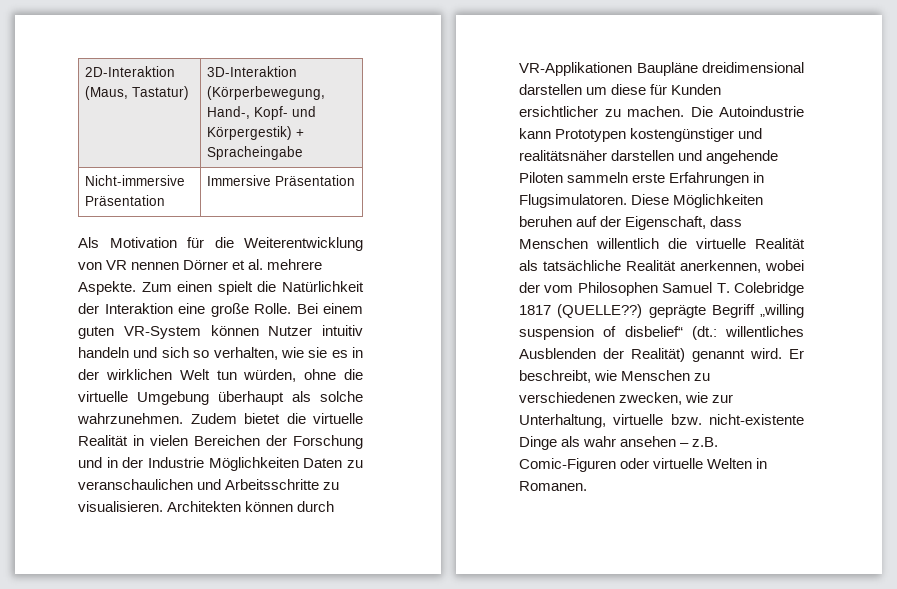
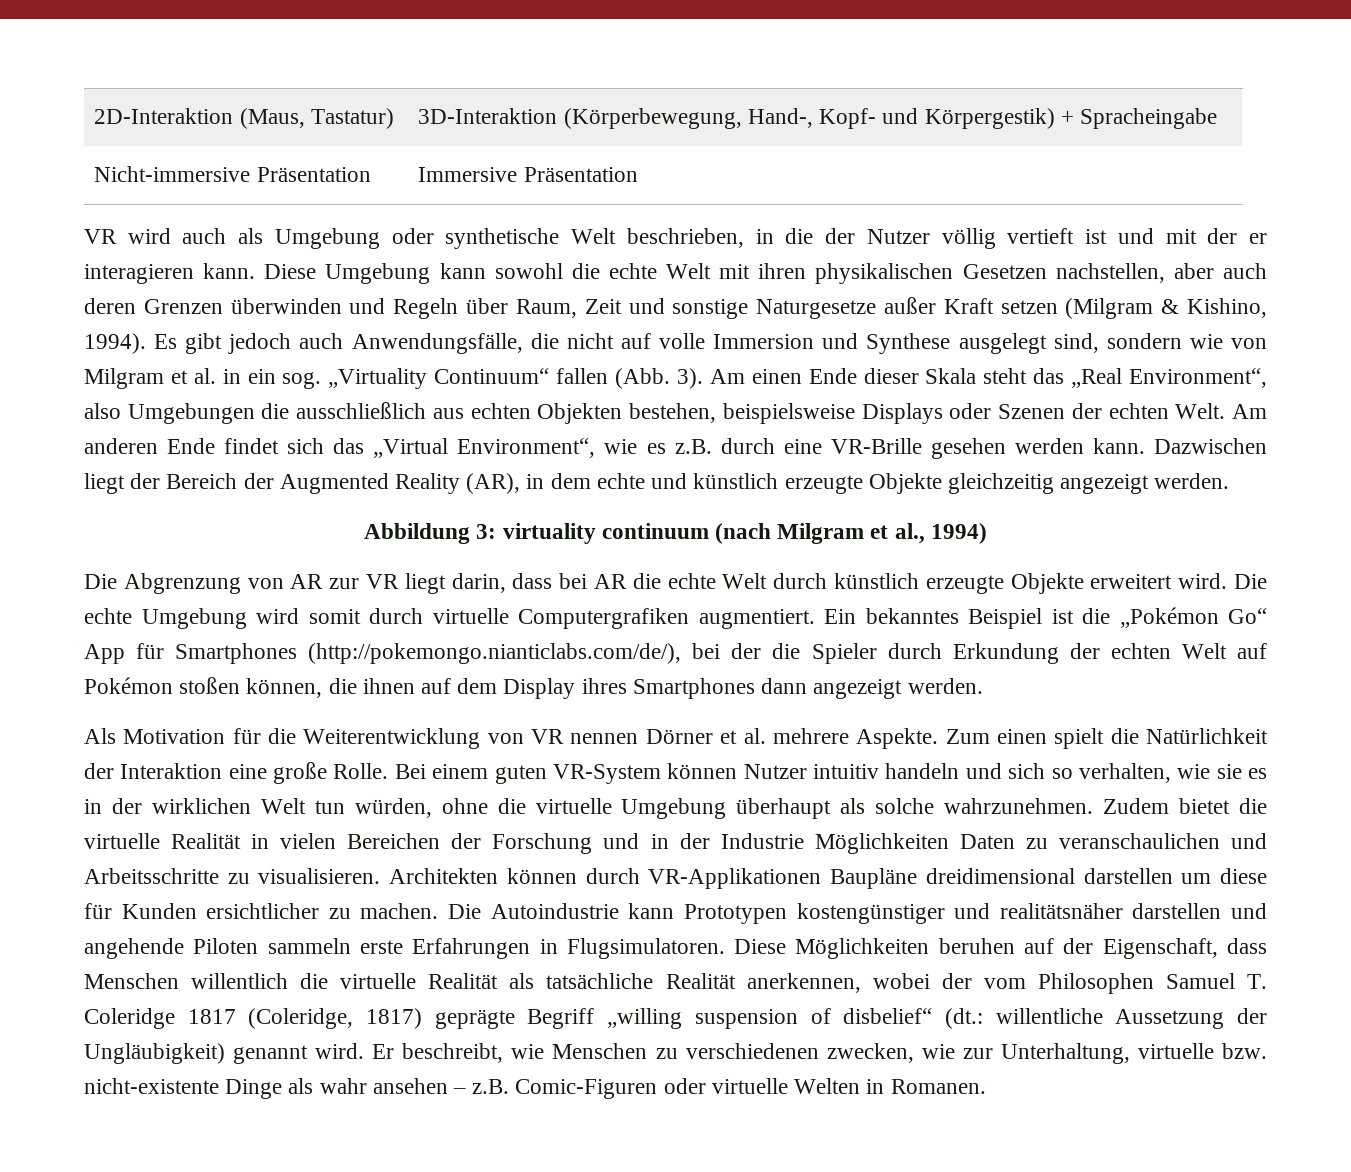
(356, 180) none -> [84,228,1267,249] [84,263,1267,284] [84,297,1267,319] [84,333,1267,354] [84,368,1268,389] [84,402,1267,424] [84,438,1267,459] [84,473,1230,494] [364,523,987,544] [84,573,1267,594] [84,607,1267,629] [84,643,1268,664] [84,677,983,699] // VR wird auch als Umgebung oder synthetische Welt beschrieben, in die der Nutzer völlig vertieft ist und mit der er interagieren kann. Diese Umgebung kann sowohl die echte Welt mit ihren physikalischen Gesetzen nachstellen, aber auch deren Grenzen überwinden und Regeln über Raum, Zeit und sonstige Naturgesetze außer Kraft setzen (Milgram & Kishino, 1994). Es gibt jedoch auch Anwendungsfälle, die nicht auf volle Immersion und Synthese ausgelegt sind, sondern wie von Milgram et al. in ein sog. „Virtuality Continuum“ fallen (Abb. 3). Am einen Ende dieser Skala steht das „Real Environment“, also Umgebungen die ausschließlich aus echten Objekten bestehen, beispielsweise Displays oder Szenen der echten Welt. Am anderen Ende findet sich das „Virtual Environment“, wie es z.B. durch eine VR-Brille gesehen werden kann. Dazwischen liegt der Bereich der Augmented Reality (AR), in dem echte und künstlich erzeugte Objekte gleichzeitig angezeigt werden. // Abbildung 3: virtuality continuum (nach Milgram et al., 1994) // Die Abgrenzung von AR zur VR liegt darin, dass bei AR die echte Welt durch künstlich erzeugte Objekte erweitert wird. Die echte Umgebung wird somit durch virtuelle Computergrafiken augmentiert. Ein bekanntes Beispiel ist die „Pokémon Go“ App für Smartphones (http://pokemongo.nianticlabs.com/de/), bei der die Spieler durch Erkundung der echten Welt auf Pokémon stoßen können, die ihnen auf dem Display ihres Smartphones dann angezeigt werden.
[734,282,804,296] [519,304,643,318] Colebridge 1817 (QUELLE??) -> [84,1008,423,1029] Coleridge 1817 (Coleridge, 1817)
[725,326,804,337] [519,348,685,362] willentliches Ausblenden der Realität) -> [995,1008,1267,1029] [84,1043,225,1064] willentliche Aussetzung der Ungläubigkeit)

